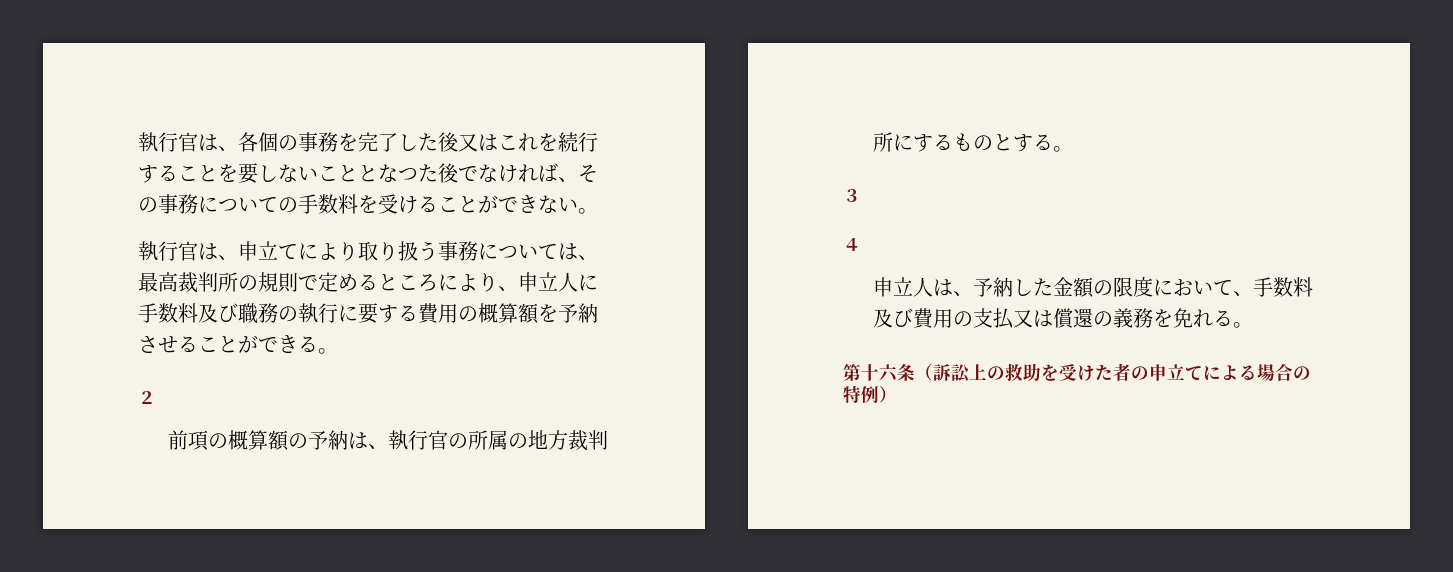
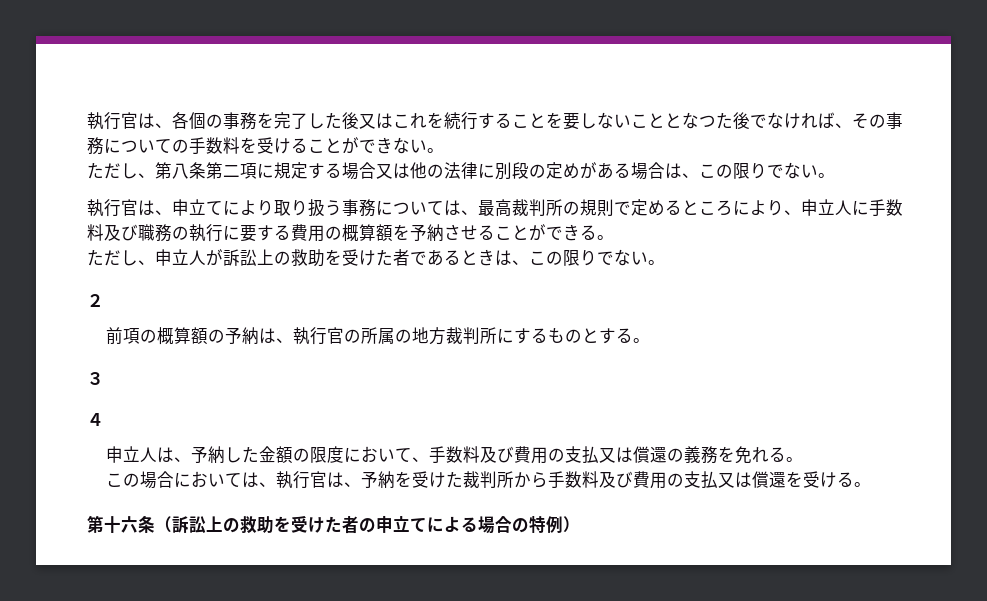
(598, 211) none -> [87,162,835,180] // ただし、第八条第二項に規定する場合又は他の法律に別段の定めがある場合は、この限りでない。
(338, 351) none -> [87,249,665,267] // ただし、申立人が訴訟上の救助を受けた者であるときは、この限りでない。
(1254, 325) none -> [106,471,872,489] // この場合においては、執行官は、予納を受けた裁判所から手数料及び費用の支払又は償還を受ける。

